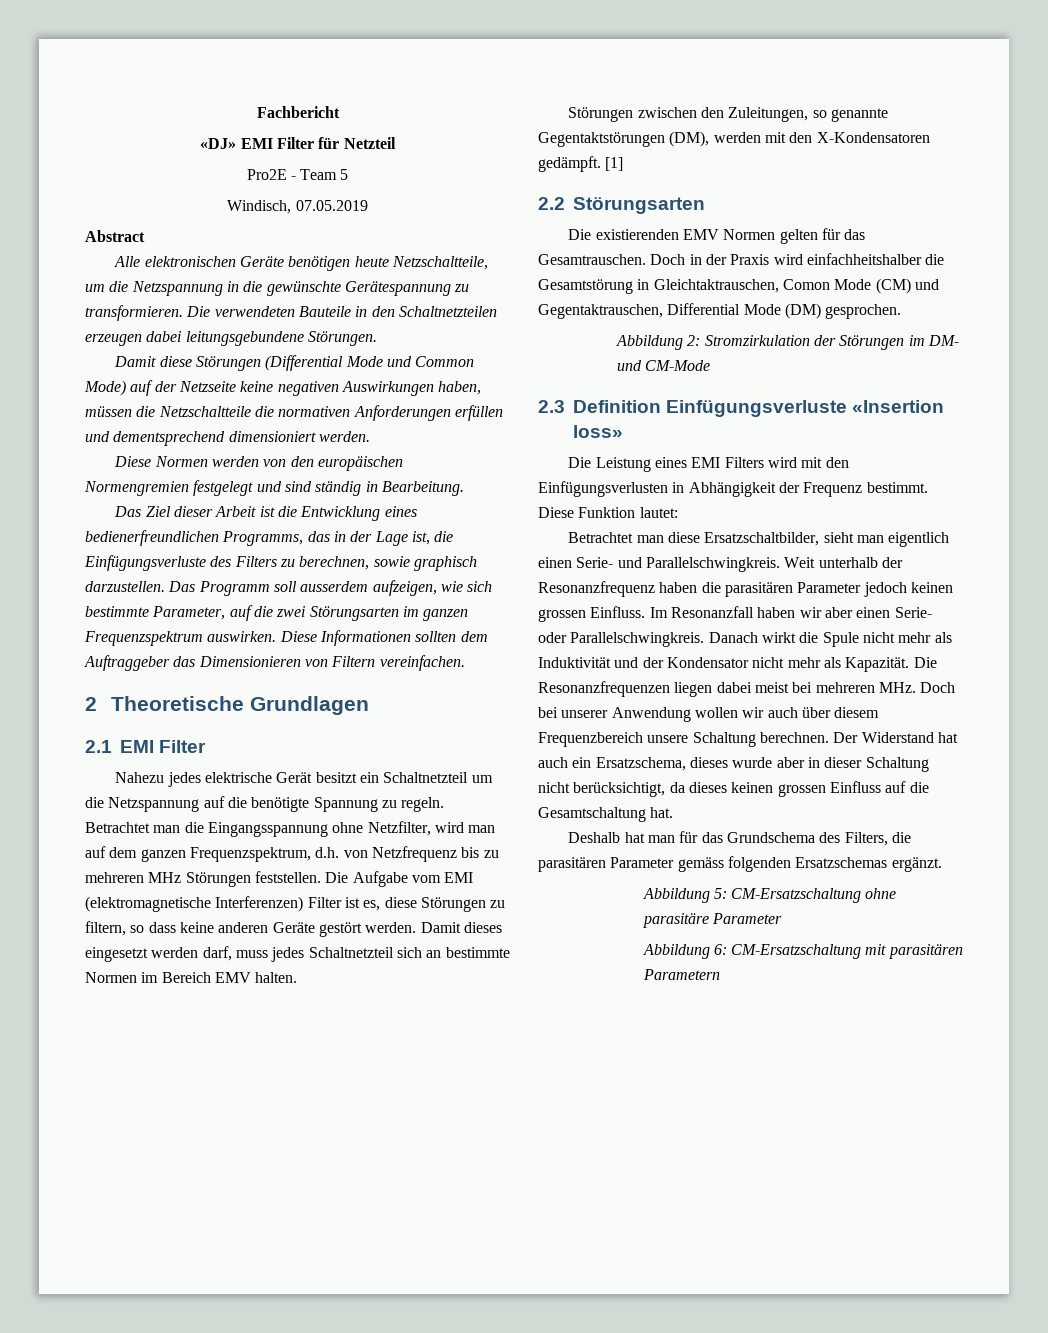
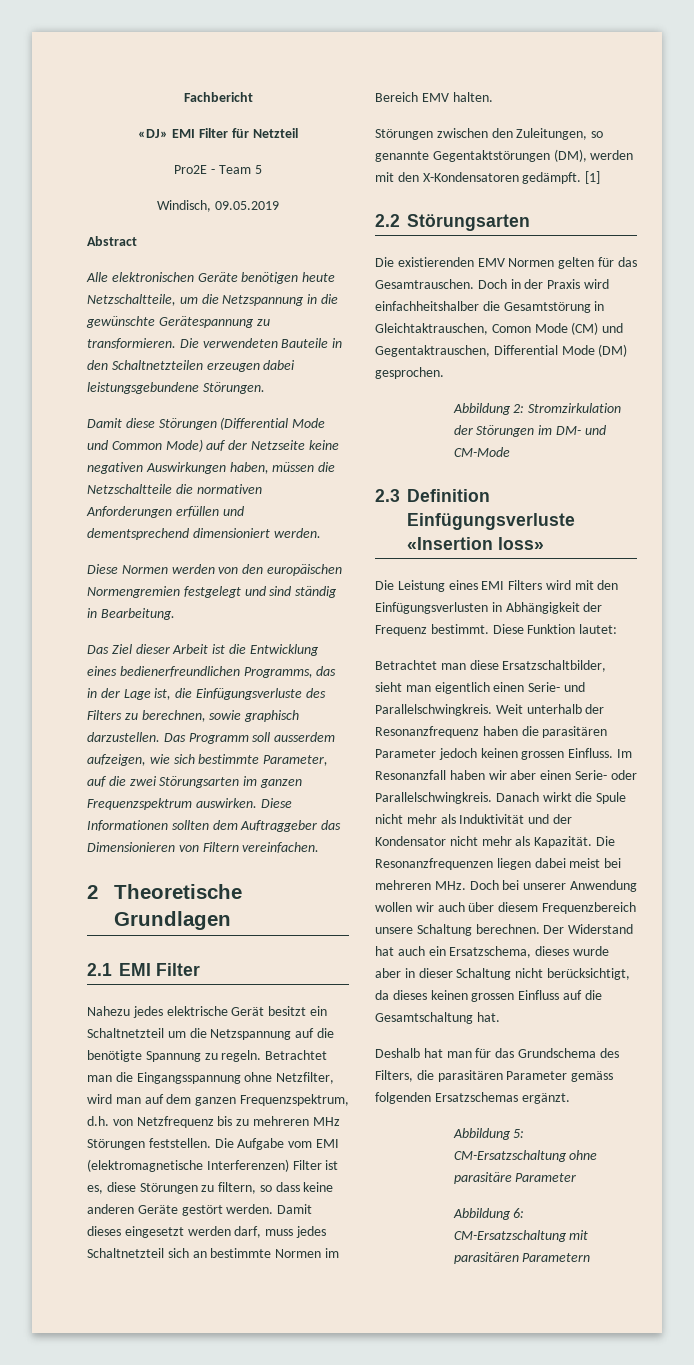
[295,200,368,211] 07.05.2019 -> [214,201,279,210] 09.05.2019
[185,331,304,346] leitungsgebundene -> [87,382,199,394] leistungsgebundene

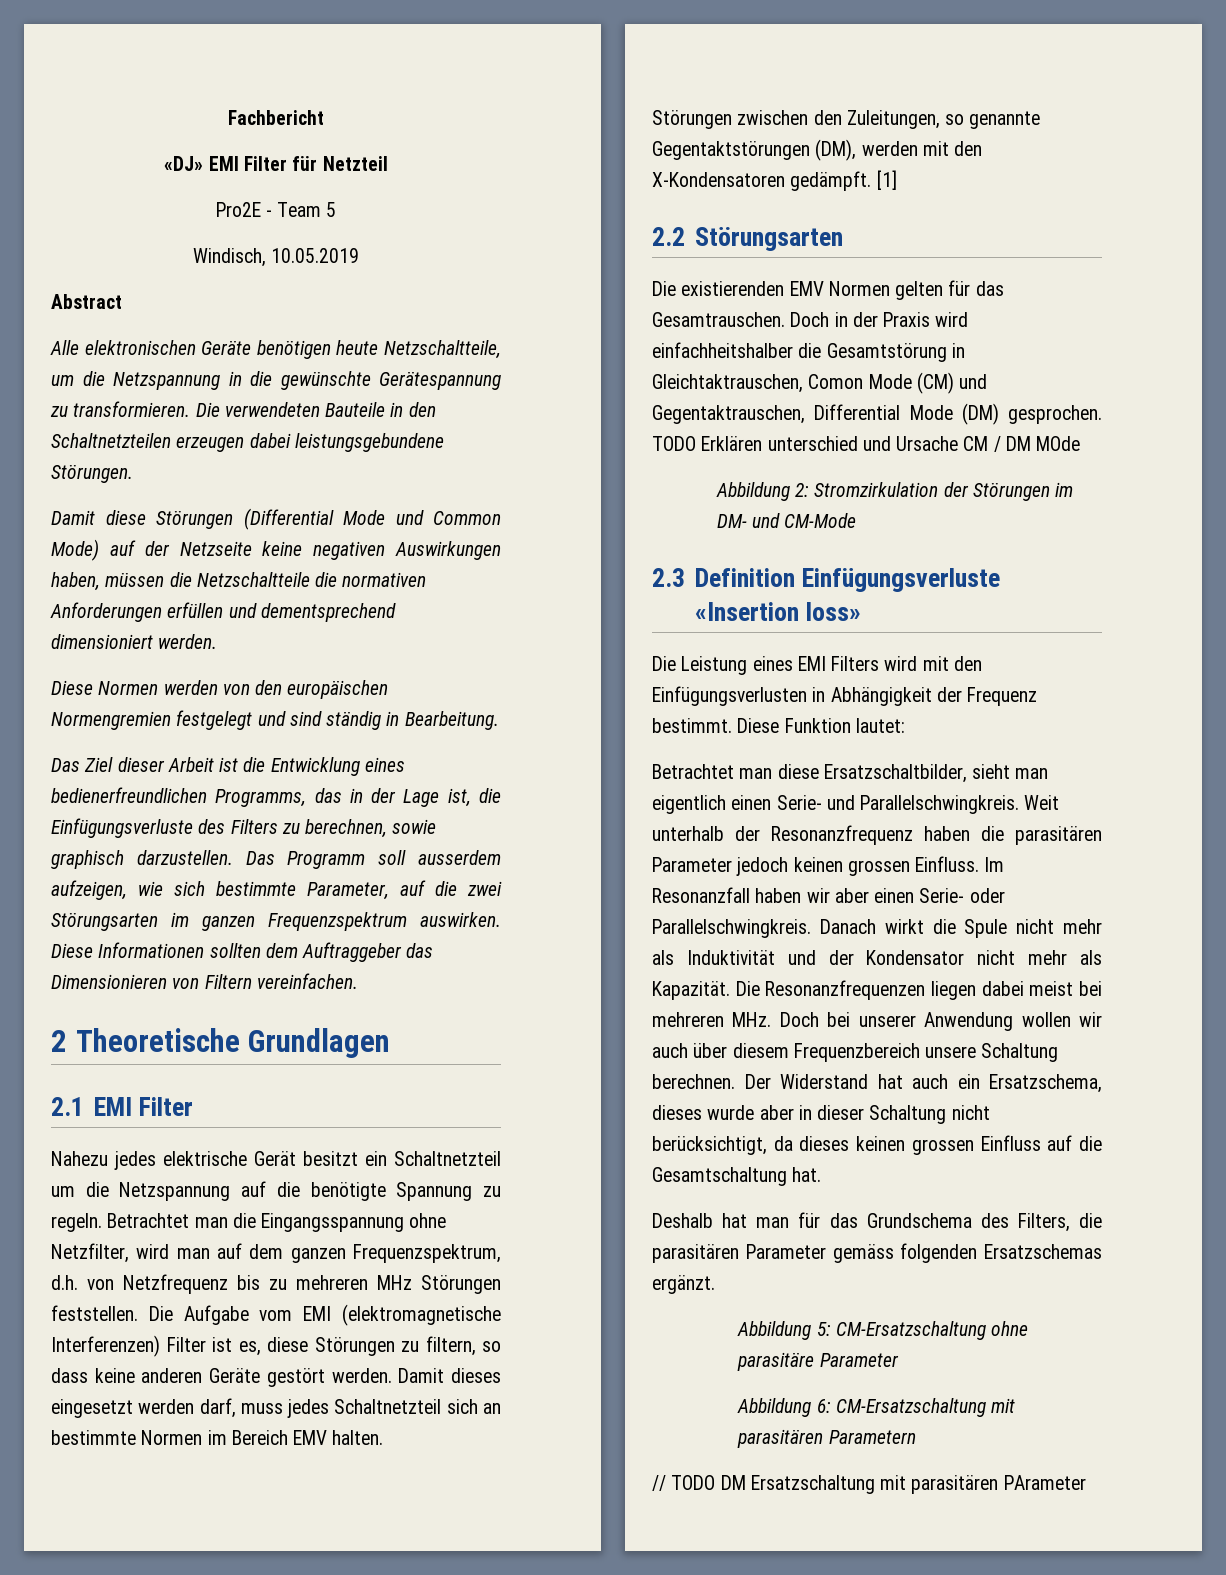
[214,201,279,210] 09.05.2019 -> [271,248,360,263] 10.05.2019
(444, 373) none -> [652,436,1081,452] TODO Erklären unterschied und Ursache CM / DM MOde
(591, 1257) none -> [652,1475,1086,1494] // // TODO DM Ersatzschaltung mit parasitären PArameter

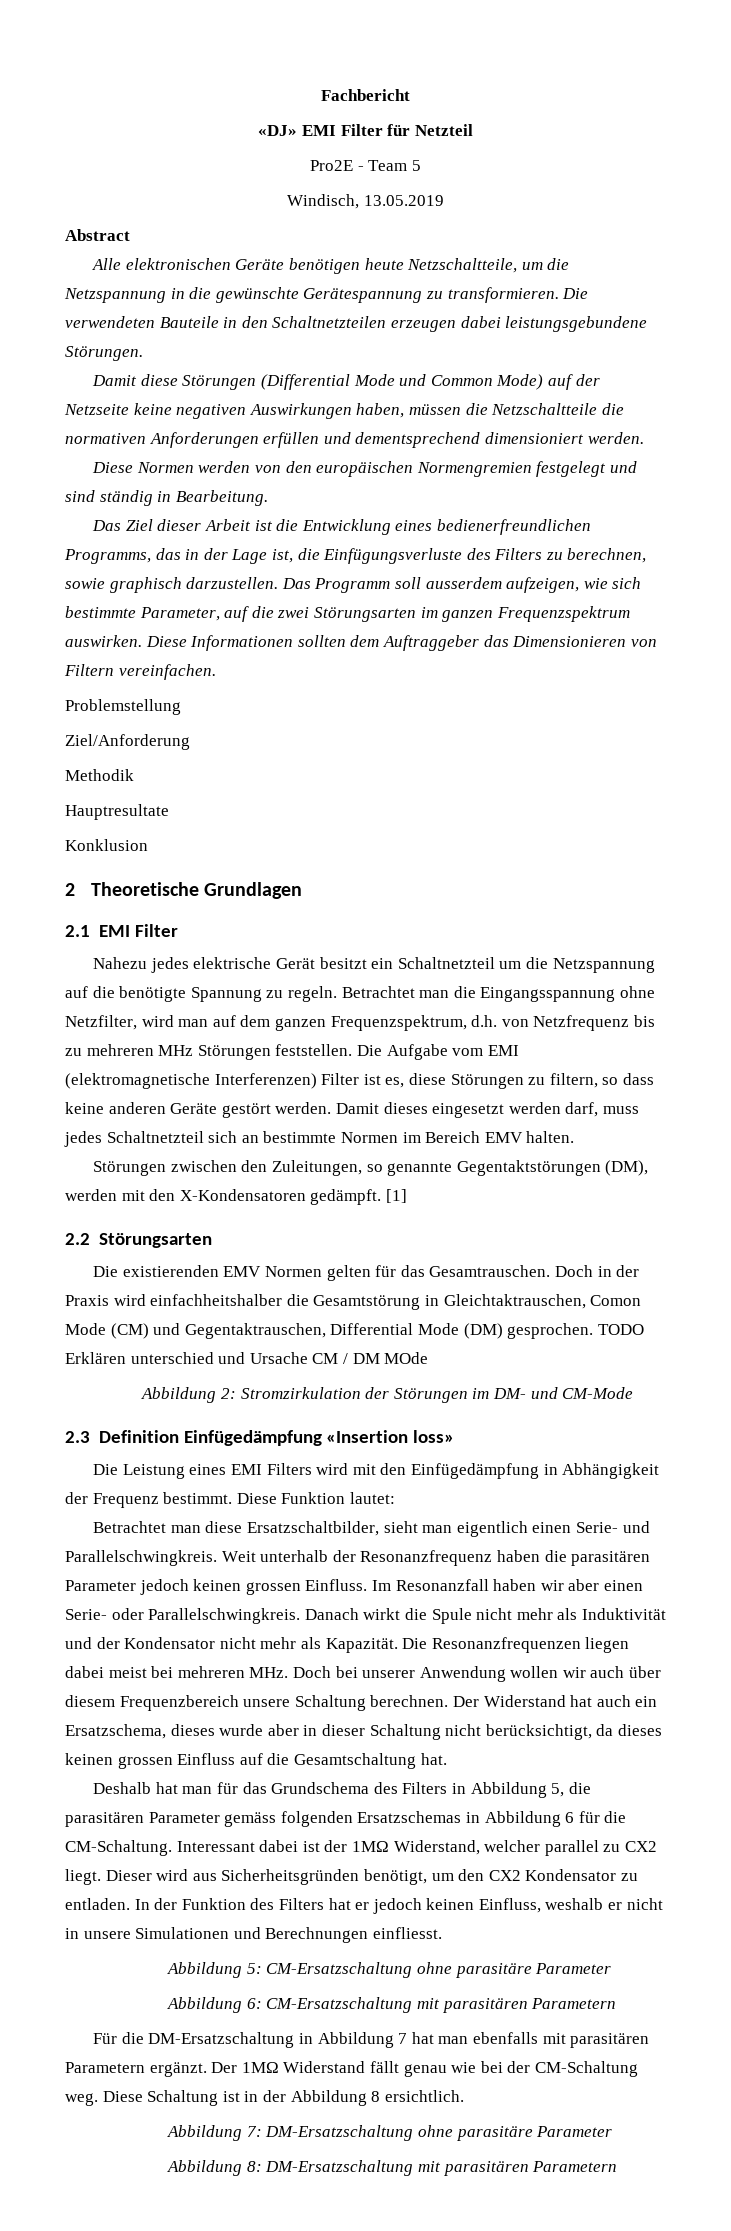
[271,248,360,263] 10.05.2019 -> [363,195,444,206] 13.05.2019
(358, 981) none -> [65,699,181,715] [65,734,190,750] [65,769,134,781] [65,804,169,820] [65,839,148,851] // Problemstellung // Ziel/Anforderung // Methodik // Hauptresultate // Konklusion
[801,568,1000,592] Einfügungsverluste -> [183,1430,322,1446] Einfügedämpfung
[652,686,807,706] Einfügungsverlusten -> [411,1463,540,1479] Einfügedämpfung
[1017,1213,1070,1232] Filters, -> [402,1782,565,1798] Filters in Abbildung 5,
[652,1275,715,1294] ergänzt. -> [465,1811,627,1827] [65,1840,657,1856] [65,1869,638,1885] [65,1898,663,1914] [65,1927,442,1943] in Abbildung 6 für die CM-Schaltung. Interessant dabei ist der 1MΩ Widerstand, welcher parallel zu CX2 liegt. Dieser wird aus Sicherheitsgründen benötigt, um den CX2 Kondensator zu entladen. In der Funktion des Filters hat er jedoch keinen Einfluss, weshalb er nicht in unsere Simulationen und Berechnungen einfliesst.
[652,1475,1086,1494] // TODO DM Ersatzschaltung mit parasitären PArameter -> [93,2032,650,2048] [65,2061,638,2077] [65,2090,464,2106] [167,2125,613,2141] [167,2160,618,2176] Für die DM-Ersatzschaltung in Abbildung 7 hat man ebenfalls mit parasitären Parametern ergänzt. Der 1MΩ Widerstand fällt genau wie bei der CM-Schaltung weg. Diese Schaltung ist in der Abbildung 8 ersichtlich. // Abbildung 7: DM-Ersatzschaltung ohne parasitäre Parameter // Abbildung 8: DM-Ersatzschaltung mit parasitären Parametern

